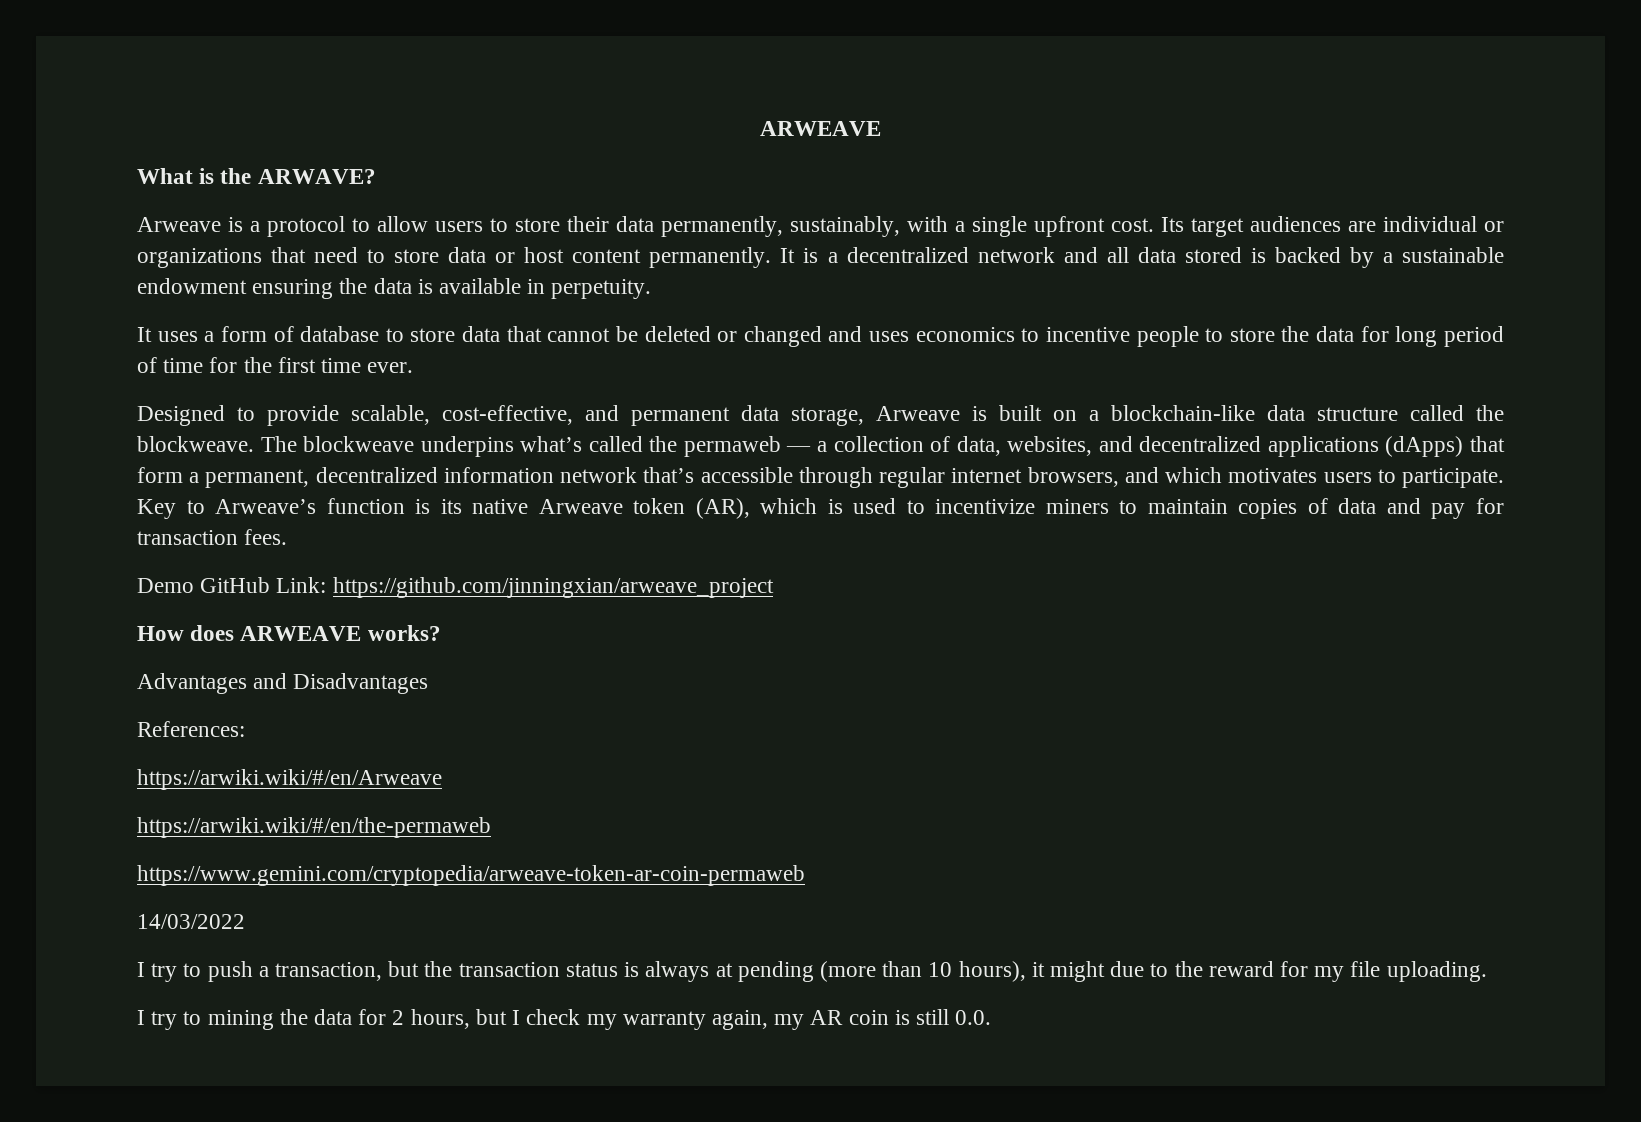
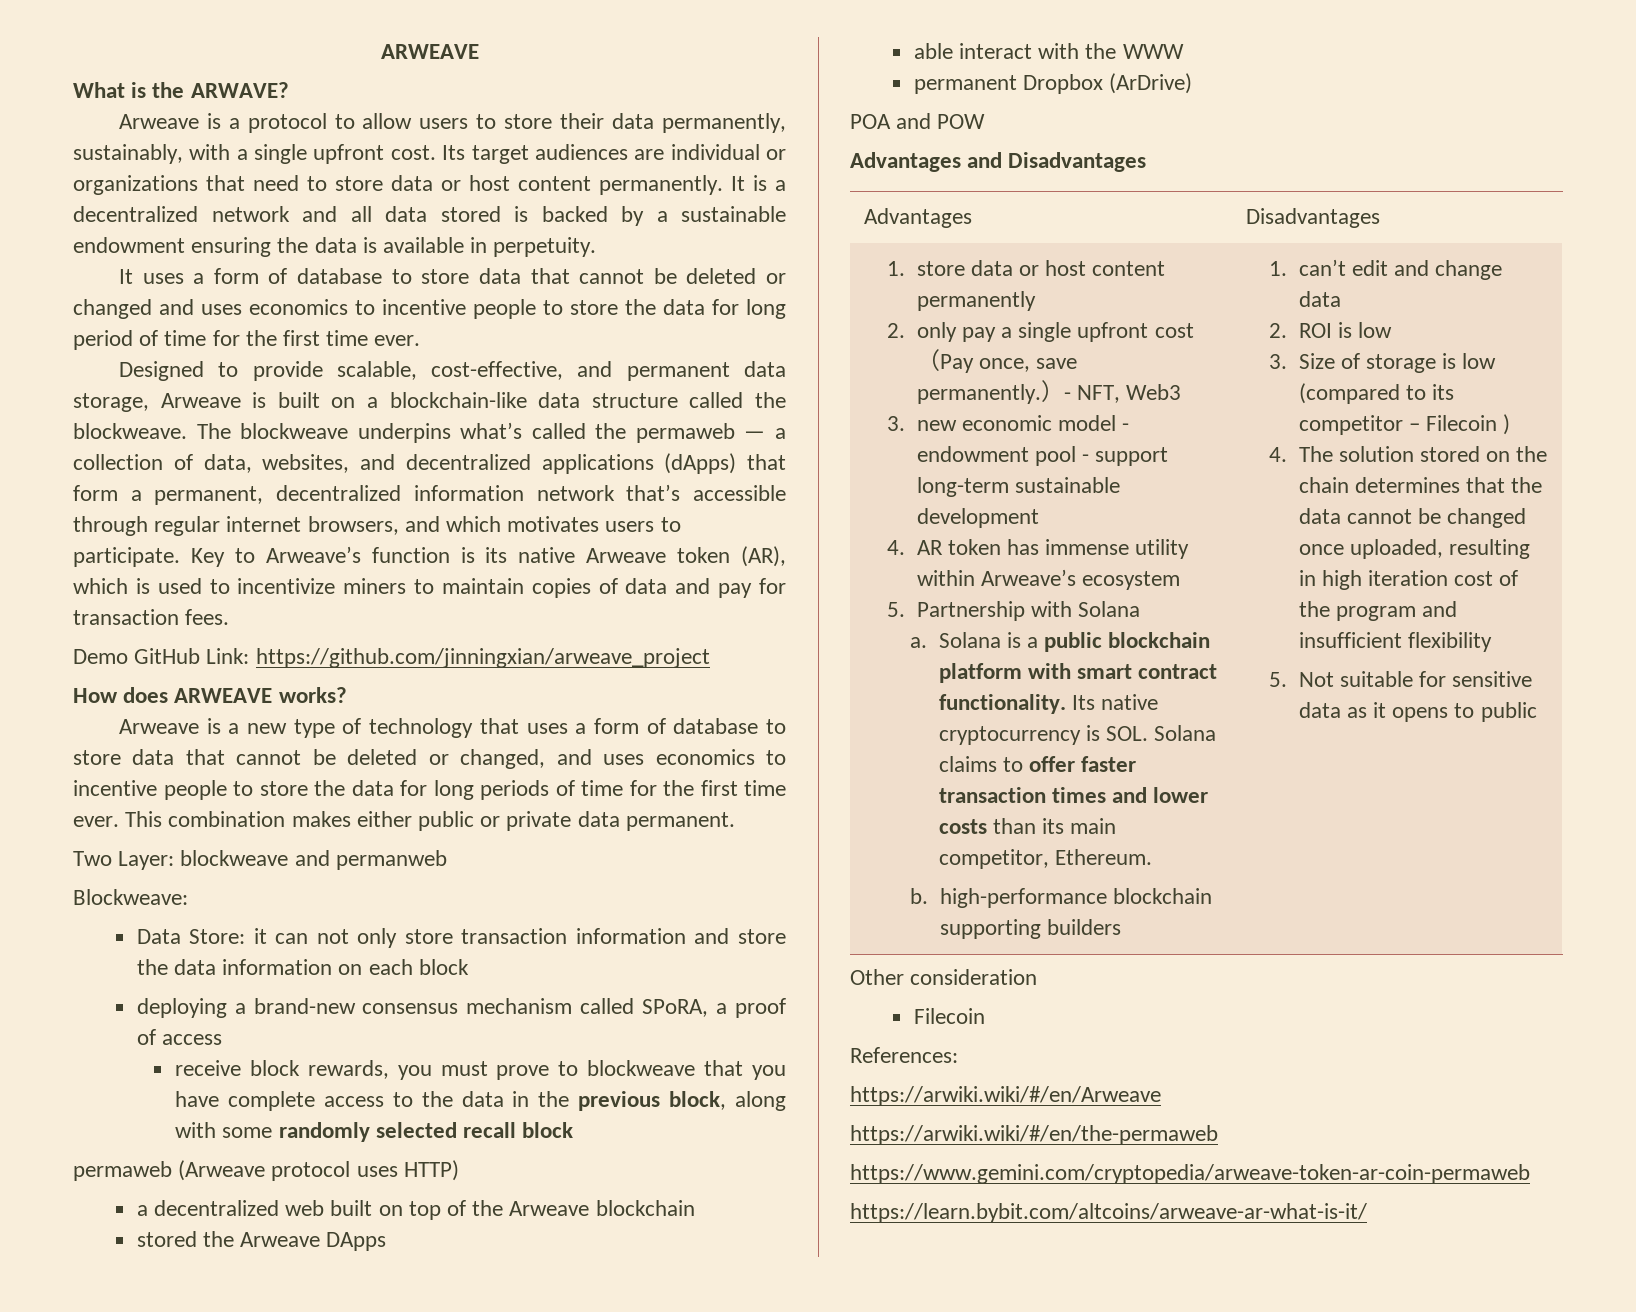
[137,673,429,694] [137,721,245,737] [137,769,442,790] [137,817,491,838] [137,865,805,886] [137,914,245,929] [137,961,1487,982] [137,1009,992,1030] Advantages and Disadvantages // References: // https://arwiki.wiki/#/en/Arweave // https://arwiki.wiki/#/en/the-permaweb // https://www.gemini.com/cryptopedia/arweave-token-ar-coin-permaweb // 14/03/2022 // I try to push a transaction, but the transaction status is always at pending (more than 10 hours), it might due to the reward for my file uploading. // I try to mining the data for 2 hours, but I check my warranty again, my AR coin is still 0.0. -> [118,718,787,738] [73,749,786,769] [73,780,786,800] [73,811,735,831] [73,850,447,870] [73,889,188,905] [136,928,786,948] [136,959,469,975] [136,998,786,1018] [136,1029,222,1045] [175,1060,786,1080] [175,1091,786,1111] [175,1122,574,1142] [73,1160,459,1181] [136,1200,695,1220] [136,1231,387,1251] [913,43,1184,59] [913,73,1193,94] [850,113,986,129] [850,152,1147,172] [864,208,973,228] [1246,208,1381,228] [887,260,1166,276] [916,291,1036,311] [887,322,1194,342] [916,349,1077,373] [916,380,1181,404] [887,415,1130,431] [916,446,1169,466] [916,477,1120,497] [916,508,1039,528] [887,539,1190,559] [916,569,1180,590] [887,601,1140,621] [910,632,1211,652] [938,663,1218,683] [938,694,1159,714] [938,725,1217,745] [938,756,1137,772] [938,787,1209,803] [938,818,1117,834] [938,849,1152,869] [910,888,1212,908] [939,919,1121,939] [1269,259,1503,280] [1298,291,1341,307] [1269,322,1392,338] [1269,353,1497,373] [1298,383,1454,404] [1298,414,1511,435] [1269,446,1548,462] [1298,477,1543,493] [1298,508,1527,528] [1298,539,1530,559] [1298,570,1519,590] [1298,601,1457,621] [1298,632,1492,652] [1269,671,1533,687] [1298,702,1537,722] [850,969,1038,985] [913,1008,985,1024] [850,1047,958,1063] [850,1086,1161,1106] [850,1125,1218,1145] [850,1164,1530,1184] [850,1203,1367,1223] Arweave is a new type of technology that uses a form of database to store data that cannot be deleted or changed, and uses economics to incentive people to store the data for long periods of time for the first time ever. This combination makes either public or private data permanent. // Two Layer: blockweave and permanweb // Blockweave: // Data Store: it can not only store transaction information and store the data information on each block // deploying a brand-new consensus mechanism called SPoRA, a proof of access // receive block rewards, you must prove to blockweave that you have complete access to the data in the previous block, along with some randomly selected recall block // permaweb (Arweave protocol uses HTTP) // a decentralized web built on top of the Arweave blockchain // stored the Arweave DApps // able interact with the WWW // permanent Dropbox (ArDrive) // POA and POW // Advantages and Disadvantages // Advantages | Disadvantages // 1. store data or host content permanently // 2. only pay a single upfront cost（Pay once, save permanently.）- NFT, Web3 // 3. new economic model - endowment pool - support long-term sustainable development // 4. AR token has immense utility within Arweave’s ecosystem // 5. Partnership with Solana // a. Solana is a public blockchain platform with smart contract functionality. Its native cryptocurrency is SOL. Solana claims to offer faster transaction times and lower costs than its main competitor, Ethereum. // b. high-performance blockchain supporting builders | 1. can’t edit and change data // 2. ROI is low // 3. Size of storage is low (compared to its competitor – Filecoin ) // 4. The solution stored on the chain determines that the data cannot be changed once uploaded, resulting in high iteration cost of the program and insufficient flexibility // 5. Not suitable for sensitive data as it opens to public // Other consideration // Filecoin // References: // https://arwiki.wiki/#/en/Arweave // https://arwiki.wiki/#/en/the-permaweb // https://www.gemini.com/cryptopedia/arweave-token-ar-coin-permaweb // https://learn.bybit.com/altcoins/arweave-ar-what-is-it/

